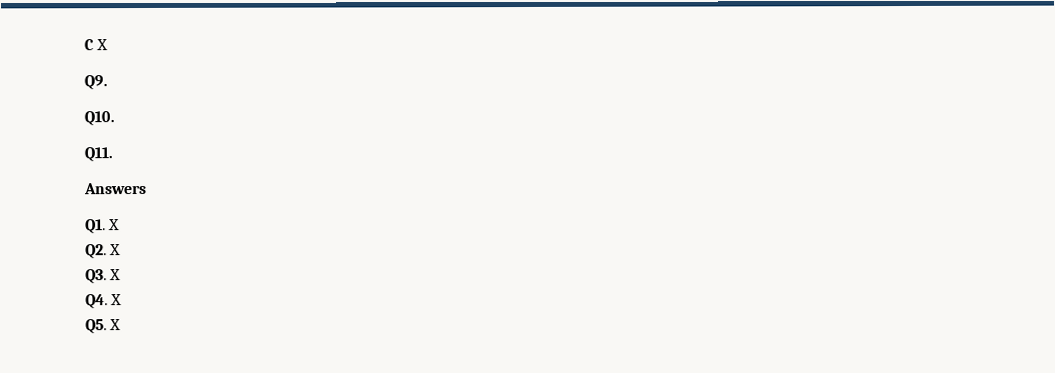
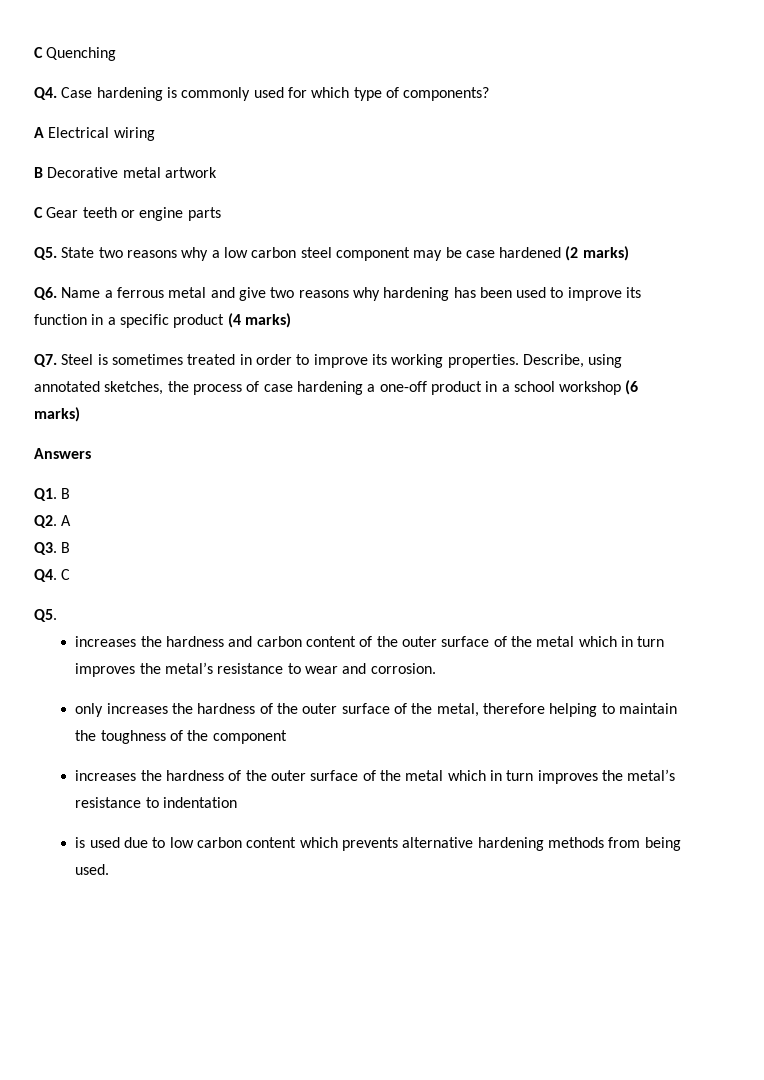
[84,39,109,51] [84,75,108,90] [84,111,115,126] [84,147,113,162] C X // Q9. // Q10. // Q11. -> [34,47,117,61] [34,87,490,101] [34,127,155,141] [34,167,217,178] [34,207,221,221] [34,246,629,261] [34,287,642,301] [34,313,291,328] [34,354,623,368] [34,380,639,395] [34,407,80,422] C Quenching // Q4. Case hardening is commonly used for which type of components? // A Electrical wiring // B Decorative metal artwork // C Gear teeth or engine parts // Q5. State two reasons why a low carbon steel component may be case hardened (2 marks) // Q6. Name a ferrous metal and give two reasons why hardening has been used to improve its function in a specific product (4 marks) // Q7. Steel is sometimes treated in order to improve its working properties. Describe, using annotated sketches, the process of case hardening a one-off product in a school workshop (6 marks)
[108,219,121,231] X -> [61,488,71,499] B
[109,244,122,256] X -> [61,515,72,526] A
[109,269,122,281] [85,294,123,309] [85,319,122,334] X // Q4. X // Q5. X -> [61,542,71,553] [34,569,71,582] [34,609,57,622] [75,636,665,647] [75,662,436,677] [75,703,677,717] [75,730,287,744] [75,769,676,784] [75,797,238,808] [75,837,681,851] [75,864,110,875] B // Q4. C // Q5. // increases the hardness and carbon content of the outer surface of the metal which in turn improves the metal’s resistance to wear and corrosion. // only increases the hardness of the outer surface of the metal, therefore helping to maintain the toughness of the component // increases the hardness of the outer surface of the metal which in turn improves the metal’s resistance to indentation // is used due to low carbon content which prevents alternative hardening methods from being used.

